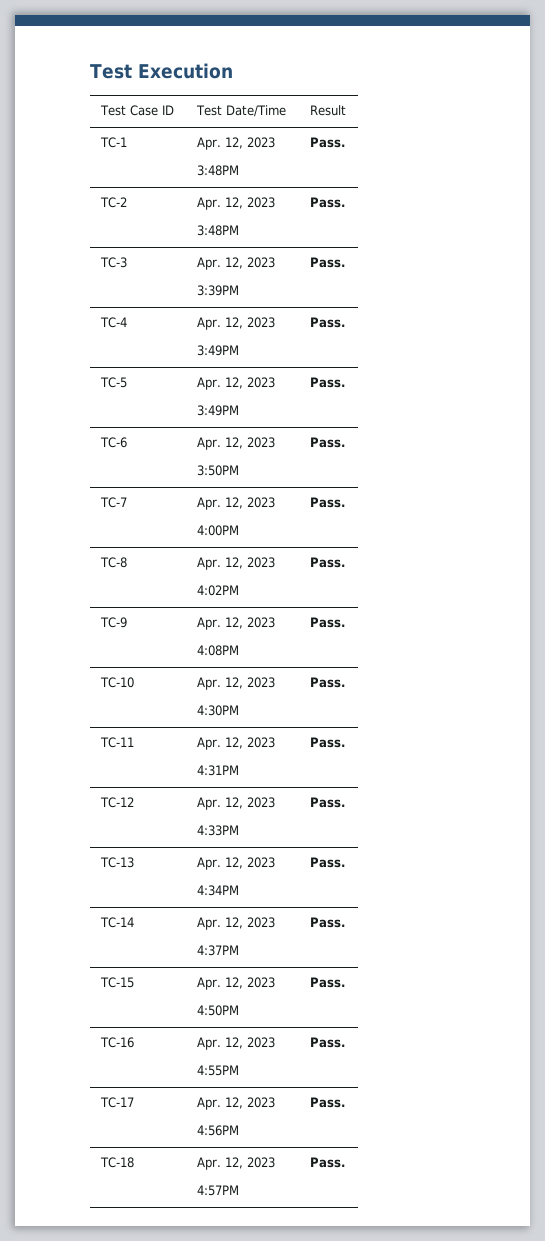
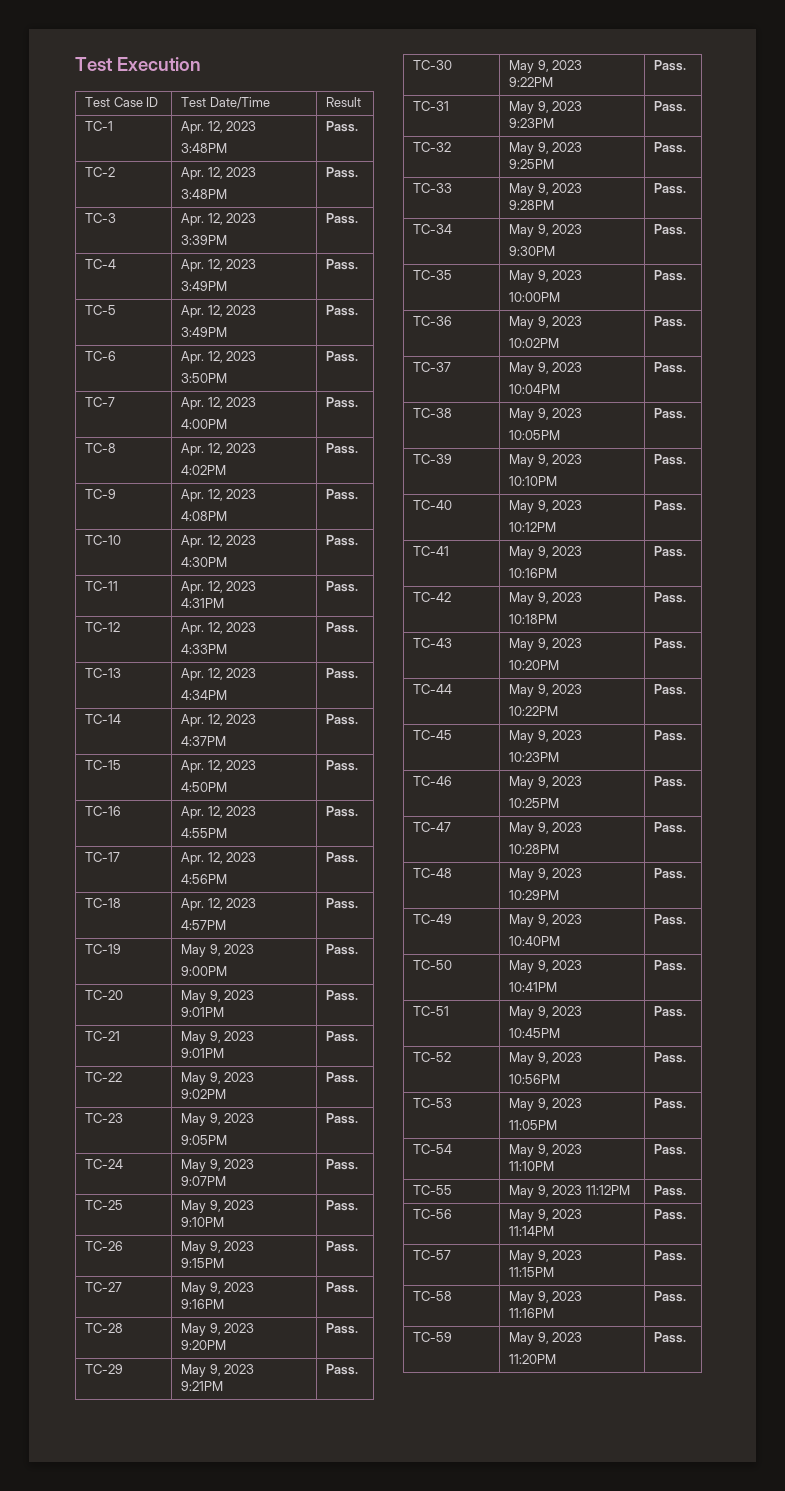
(345, 1162) none -> [85,944,122,954] [181,944,255,957] [181,966,228,976] [326,944,359,955] [85,990,124,1000] [181,990,255,1003] [181,1007,225,1017] [326,990,359,1001] [85,1031,121,1041] [181,1031,255,1044] [181,1048,225,1058] [326,1031,359,1042] [85,1072,123,1082] [181,1072,255,1085] [181,1089,227,1099] [326,1072,359,1083] [85,1113,124,1123] [181,1113,255,1126] [181,1135,228,1145] [326,1113,359,1124] [85,1159,124,1169] [181,1159,255,1172] [181,1176,227,1186] [326,1159,359,1170] [85,1200,124,1210] [181,1200,255,1213] [181,1217,225,1227] [326,1200,359,1211] [85,1241,124,1251] [181,1241,255,1254] [181,1258,225,1268] [326,1241,359,1252] [85,1282,123,1292] [181,1282,255,1295] [181,1299,225,1309] [326,1282,359,1293] [85,1323,124,1333] [181,1323,255,1336] [181,1340,227,1350] [326,1323,359,1334] [85,1364,124,1374] [181,1364,255,1377] [181,1381,224,1391] [326,1364,359,1375] [413,60,453,70] [509,60,583,73] [509,77,554,87] [654,60,687,71] [413,101,450,111] [509,101,583,114] [509,118,555,128] [654,101,687,112] [413,142,452,152] [509,142,583,155] [509,159,555,169] [654,142,687,153] [413,183,453,193] [509,183,583,196] [509,200,555,210] [654,183,687,194] [413,224,453,234] [509,224,583,237] [509,246,556,256] [654,224,687,235] [413,270,453,280] [509,270,583,283] [509,292,561,302] [654,270,687,281] [413,316,453,326] [509,316,583,329] [509,338,560,348] [654,316,687,327] [413,362,452,372] [509,362,583,375] [509,384,561,394] [654,362,687,373] [413,408,453,418] [509,408,583,421] [509,430,561,440] [654,408,687,419] [413,454,453,464] [509,454,583,467] [509,476,558,486] [654,454,687,465] [413,500,453,510] [509,500,583,513] [509,522,557,532] [654,500,687,511] [413,546,450,556] [509,546,583,559] [509,568,558,578] [654,546,687,557] [413,592,452,602] [509,592,583,605] [509,614,558,624] [654,592,687,603] [413,638,453,648] [509,638,583,651] [509,660,560,670] [654,638,687,649] [413,684,453,694] [509,684,583,697] [509,706,559,716] [654,684,687,695] [413,730,453,740] [509,730,583,743] [509,752,560,762] [654,730,687,741] [413,776,453,786] [509,776,583,789] [509,798,560,808] [654,776,687,787] [413,822,452,832] [509,822,583,835] [509,844,560,854] [654,822,687,833] [413,868,453,878] [509,868,583,881] [509,890,560,900] [654,868,687,879] [413,914,453,924] [509,914,583,927] [509,936,561,946] [654,914,687,925] [413,960,453,970] [509,960,583,973] [509,982,558,992] [654,960,687,971] [413,1006,450,1016] [509,1006,583,1019] [509,1028,561,1038] [654,1006,687,1017] [413,1052,452,1062] [509,1052,583,1065] [509,1074,561,1084] [654,1052,687,1063] [413,1098,453,1108] [509,1098,583,1111] [509,1120,558,1130] [654,1098,687,1109] [413,1144,453,1154] [509,1144,583,1157] [509,1161,555,1171] [654,1144,687,1155] [413,1185,453,1195] [509,1185,630,1198] [654,1185,687,1196] [413,1209,453,1219] [509,1209,583,1222] [509,1226,555,1236] [654,1209,687,1220] [413,1250,452,1260] [509,1250,583,1263] [509,1267,555,1277] [654,1250,687,1261] [413,1291,453,1301] [509,1291,583,1304] [509,1308,555,1318] [654,1291,687,1302] [413,1332,453,1342] [509,1332,583,1345] [509,1354,557,1364] [654,1332,687,1343] // TC-19 | May 9, 2023 // 9:00PM | Pass. // TC-20 | May 9, 2023 // 9:01PM | Pass. // TC-21 | May 9, 2023 // 9:01PM | Pass. // TC-22 | May 9, 2023 // 9:02PM | Pass. // TC-23 | May 9, 2023 // 9:05PM | Pass. // TC-24 | May 9, 2023 // 9:07PM | Pass. // TC-25 | May 9, 2023 // 9:10PM | Pass. // TC-26 | May 9, 2023 // 9:15PM | Pass. // TC-27 | May 9, 2023 // 9:16PM | Pass. // TC-28 | May 9, 2023 // 9:20PM | Pass. // TC-29 | May 9, 2023 // 9:21PM | Pass. // TC-30 | May 9, 2023 // 9:22PM | Pass. // TC-31 | May 9, 2023 // 9:23PM | Pass. // TC-32 | May 9, 2023 // 9:25PM | Pass. // TC-33 | May 9, 2023 // 9:28PM | Pass. // TC-34 | May 9, 2023 // 9:30PM | Pass. // TC-35 | May 9, 2023 // 10:00PM | Pass. // TC-36 | May 9, 2023 // 10:02PM | Pass. // TC-37 | May 9, 2023 // 10:04PM | Pass. // TC-38 | May 9, 2023 // 10:05PM | Pass. // TC-39 | May 9, 2023 // 10:10PM | Pass. // TC-40 | May 9, 2023 // 10:12PM | Pass. // TC-41 | May 9, 2023 // 10:16PM | Pass. // TC-42 | May 9, 2023 // 10:18PM | Pass. // TC-43 | May 9, 2023 // 10:20PM | Pass. // TC-44 | May 9, 2023 // 10:22PM | Pass. // TC-45 | May 9, 2023 // 10:23PM | Pass. // TC-46 | May 9, 2023 // 10:25PM | Pass. // TC-47 | May 9, 2023 // 10:28PM | Pass. // TC-48 | May 9, 2023 // 10:29PM | Pass. // TC-49 | May 9, 2023 // 10:40PM | Pass. // TC-50 | May 9, 2023 // 10:41PM | Pass. // TC-51 | May 9, 2023 // 10:45PM | Pass. // TC-52 | May 9, 2023 // 10:56PM | Pass. // TC-53 | May 9, 2023 // 11:05PM | Pass. // TC-54 | May 9, 2023 // 11:10PM | Pass. // TC-55 | May 9, 2023 11:12PM | Pass. // TC-56 | May 9, 2023 // 11:14PM | Pass. // TC-57 | May 9, 2023 // 11:15PM | Pass. // TC-58 | May 9, 2023 // 11:16PM | Pass. // TC-59 | May 9, 2023 // 11:20PM | Pass.

